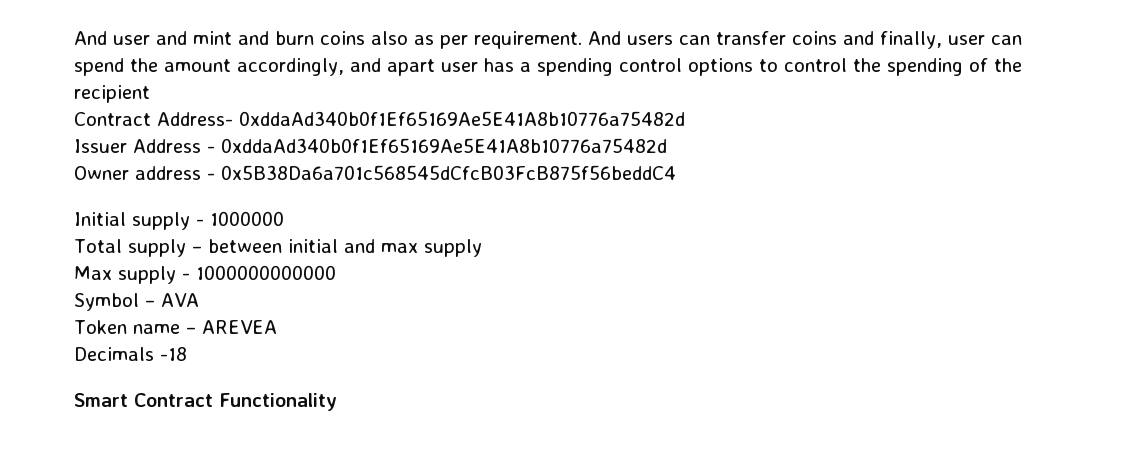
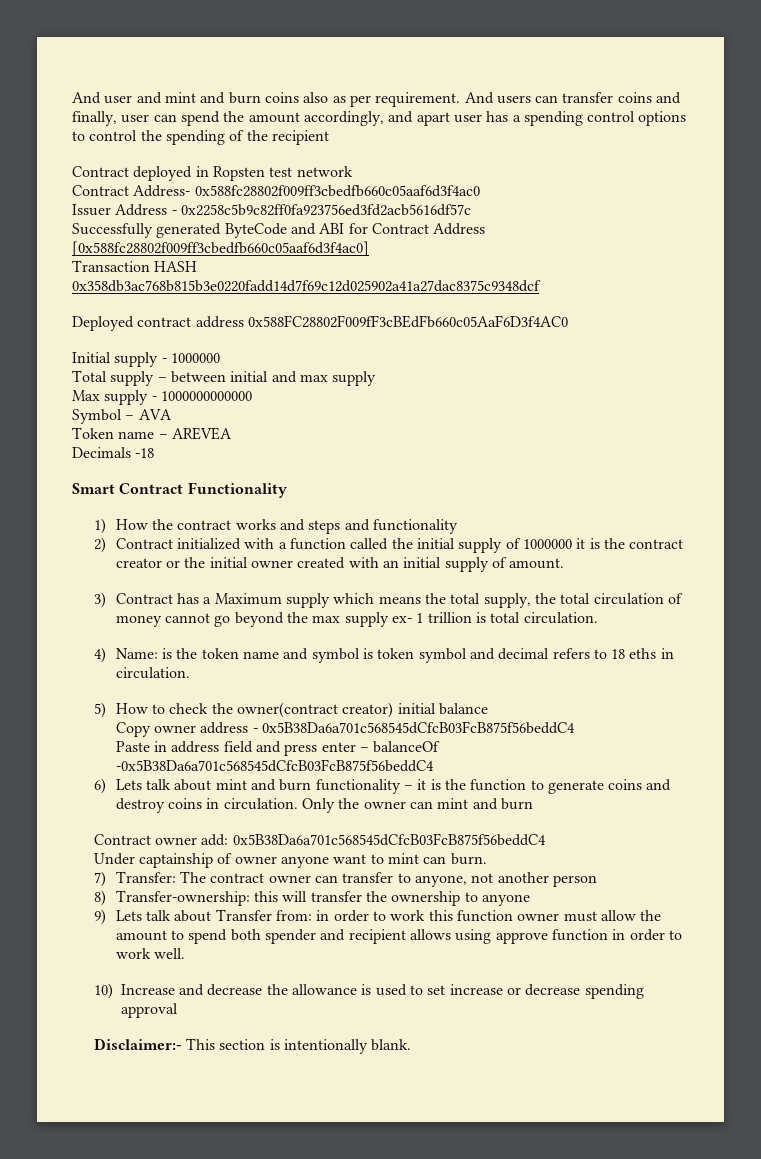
(150, 94) none -> [72,166,353,181] // Contract deployed in Ropsten test network
[239,111,685,126] 0xddaAd340b0f1Ef65169Ae5E41A8b10776a75482d -> [194,185,480,197] 0x588fc28802f009ff3cbedfb660c05aaf6d3f4ac0
[221,138,667,153] [74,165,676,180] 0xddaAd340b0f1Ef65169Ae5E41A8b10776a75482d // Owner address - 0x5B38Da6a701c568545dCfcB03FcB875f56beddC4 -> [180,204,471,216] [72,223,486,238] [72,241,369,256] [72,260,198,272] [72,280,541,292] [72,315,568,331] 0x2258c5b9c82ff0fa923756ed3fd2acb5616df57c // Successfully generated ByteCode and ABI for Contract Address [0x588fc28802f009ff3cbedfb660c05aaf6d3f4ac0] // Transaction HASH // 0x358db3ac768b815b3e0220fadd14d7f69c12d025902a41a27dac8375c9348dcf // Deployed contract address 0x588FC28802F009fF3cBEdFb660c05AaF6D3f4AC0
(337, 402) none -> [93,518,458,534] [93,537,684,553] [115,557,565,572] [93,592,683,608] [115,612,598,627] [93,647,674,663] [115,667,190,679] [93,702,488,718] [115,721,575,737] [115,741,441,756] [115,759,434,772] [93,778,672,794] [115,798,533,813] [93,833,546,846] [93,853,487,868] [93,871,597,887] [93,890,530,906] [93,909,662,925] [115,929,682,944] [115,948,185,959] [93,983,644,999] [120,1003,178,1018] [93,1038,412,1054] // 1) How the contract works and steps and functionality // 2) Contract initialized with a function called the initial supply of 1000000 it is the contract creator or the initial owner created with an initial supply of amount. // 3) Contract has a Maximum supply which means the total supply, the total circulation of money cannot go beyond the max supply ex- 1 trillion is total circulation. // 4) Name: is the token name and symbol is token symbol and decimal refers to 18 eths in circulation. // 5) How to check the owner(contract creator) initial balance // Copy owner address - 0x5B38Da6a701c568545dCfcB03FcB875f56beddC4 // Paste in address field and press enter – balanceOf -0x5B38Da6a701c568545dCfcB03FcB875f56beddC4 // 6) Lets talk about mint and burn functionality – it is the function to generate coins and destroy coins in circulation. Only the owner can mint and burn // Contract owner add: 0x5B38Da6a701c568545dCfcB03FcB875f56beddC4 // Under captainship of owner anyone want to mint can burn. // 7) Transfer: The contract owner can transfer to anyone, not another person // 8) Transfer-ownership: this will transfer the ownership to anyone // 9) Lets talk about Transfer from: in order to work this function owner must allow the amount to spend both spender and recipient allows using approve function in order to work well. // 10) Increase and decrease the allowance is used to set increase or decrease spending approval // Disclaimer:- This section is intentionally blank.

